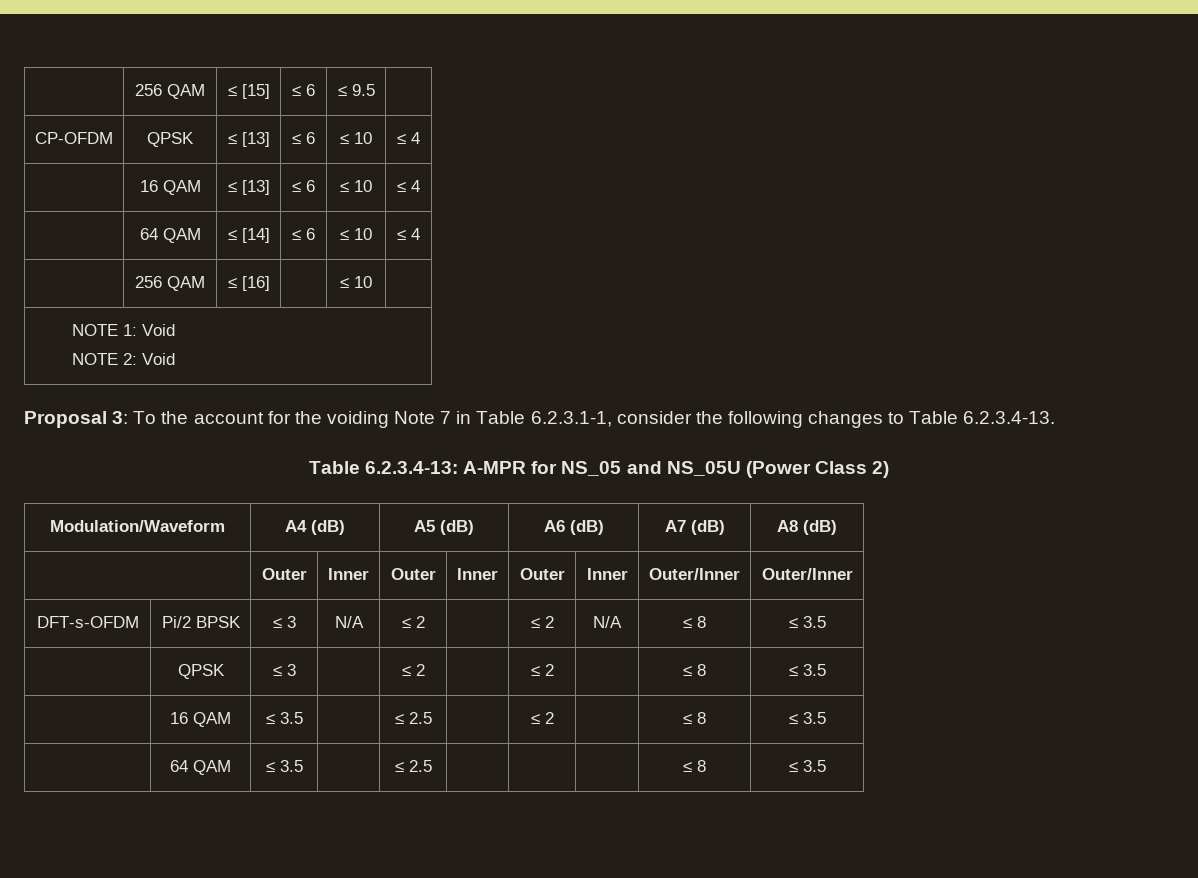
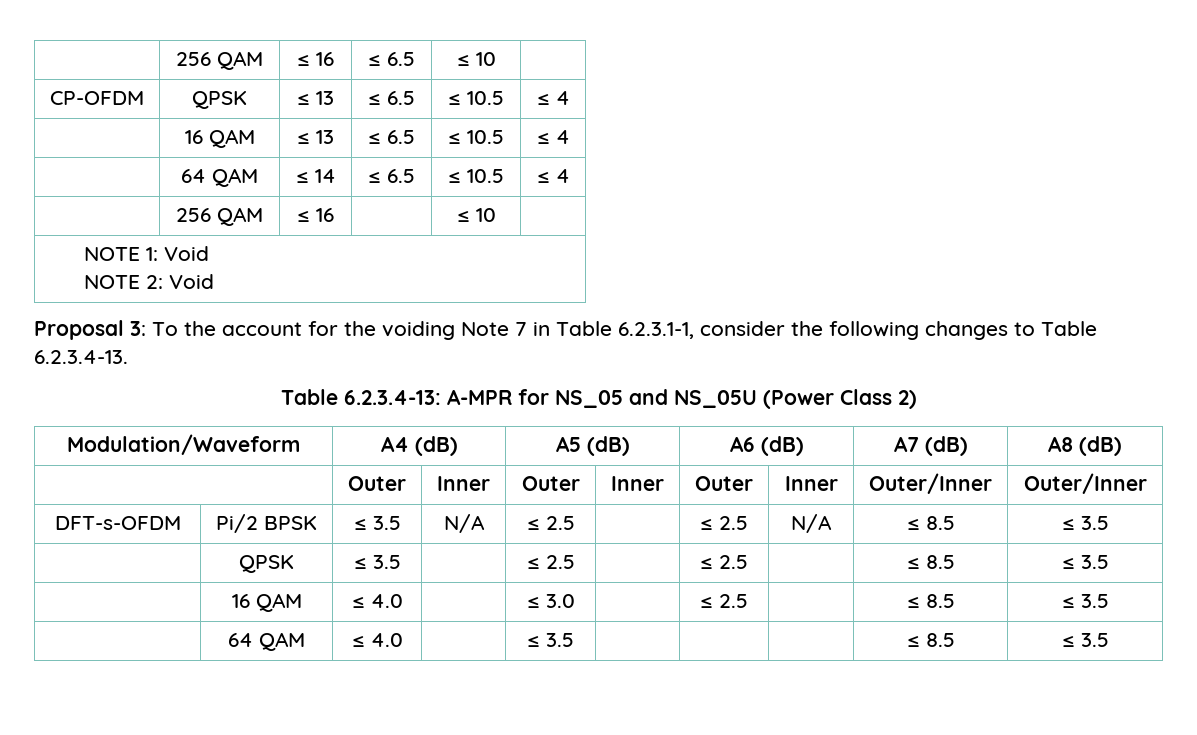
[135,84,205,99] [227,84,270,99] [292,84,315,96] [337,84,375,96] | 256 QAM | ≤ [15] | ≤ 6 | ≤ 9.5 -> [176,51,263,70] [297,52,334,66] [368,52,415,66] [456,52,496,66] | 256 QAM | ≤ 16 | ≤ 6.5 | ≤ 10
[241,132,270,147] [292,132,315,144] [340,132,372,144] [13] | ≤ 6 | ≤ 10 -> [316,91,334,105] [368,91,415,105] [448,91,504,105] 13 | ≤ 6.5 | ≤ 10.5
[241,180,270,195] [292,180,315,192] [340,180,372,192] [13] | ≤ 6 | ≤ 10 -> [316,130,334,144] [368,130,415,144] [448,130,504,144] 13 | ≤ 6.5 | ≤ 10.5
[241,228,270,243] [292,228,315,240] [340,228,372,240] [14] | ≤ 6 | ≤ 10 -> [314,169,336,183] [368,169,415,183] [448,169,504,183] 14 | ≤ 6.5 | ≤ 10.5
[241,276,270,291] [16] -> [316,208,334,222] 16
[286,616,296,628] [334,616,364,628] [401,616,425,628] [530,616,554,628] [593,616,622,628] [683,616,706,628] 3 | N/A | ≤ 2 | | ≤ 2 | N/A | ≤ 8 -> [372,516,401,530] [443,514,485,533] [526,516,575,530] [700,516,748,530] [791,514,832,533] [906,516,955,530] 3.5 | N/A | ≤ 2.5 | | ≤ 2.5 | N/A | ≤ 8.5
[272,664,296,676] [401,664,425,676] [530,664,554,676] [683,664,706,676] [788,664,826,676] [170,712,231,727] | ≤ 3 | | ≤ 2 | | ≤ 2 | | ≤ 8 | ≤ 3.5 // | 16 QAM -> (294, 564) none
[544,712,554,724] [683,712,706,724] 2 | | ≤ 8 -> [719,555,748,569] [906,555,955,569] [1061,555,1109,569] [231,593,302,612] [351,594,403,608] [526,594,575,608] [700,594,748,608] [906,594,955,608] 2.5 | | ≤ 8.5 | ≤ 3.5 // | 16 QAM | ≤ 4.0 | | ≤ 3.0 | | ≤ 2.5 | | ≤ 8.5
[279,760,303,772] [394,760,432,772] [683,760,706,772] 3.5 | | ≤ 2.5 | | | | ≤ 8 -> [370,633,403,647] [527,633,574,647] [906,633,955,647] 4.0 | | ≤ 3.5 | | | | ≤ 8.5

